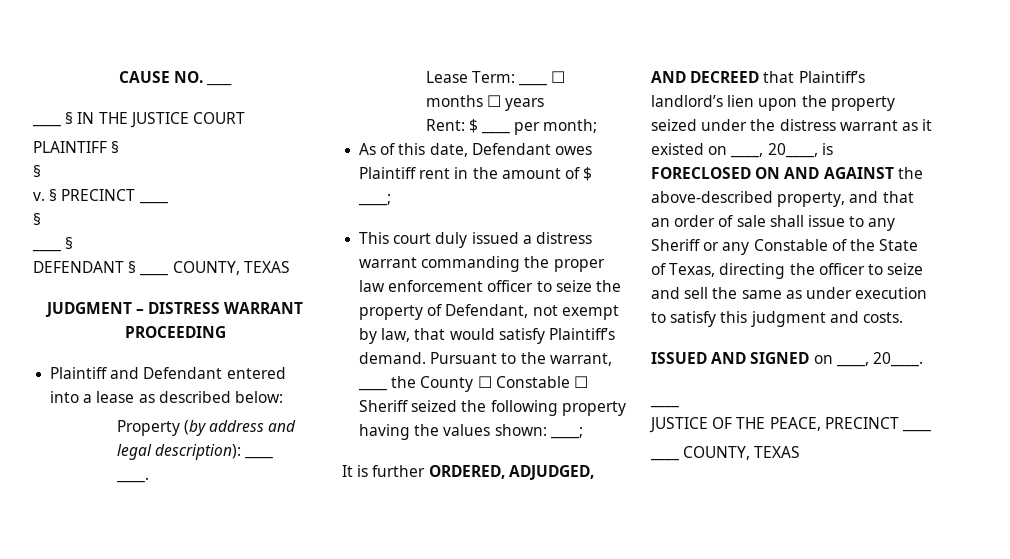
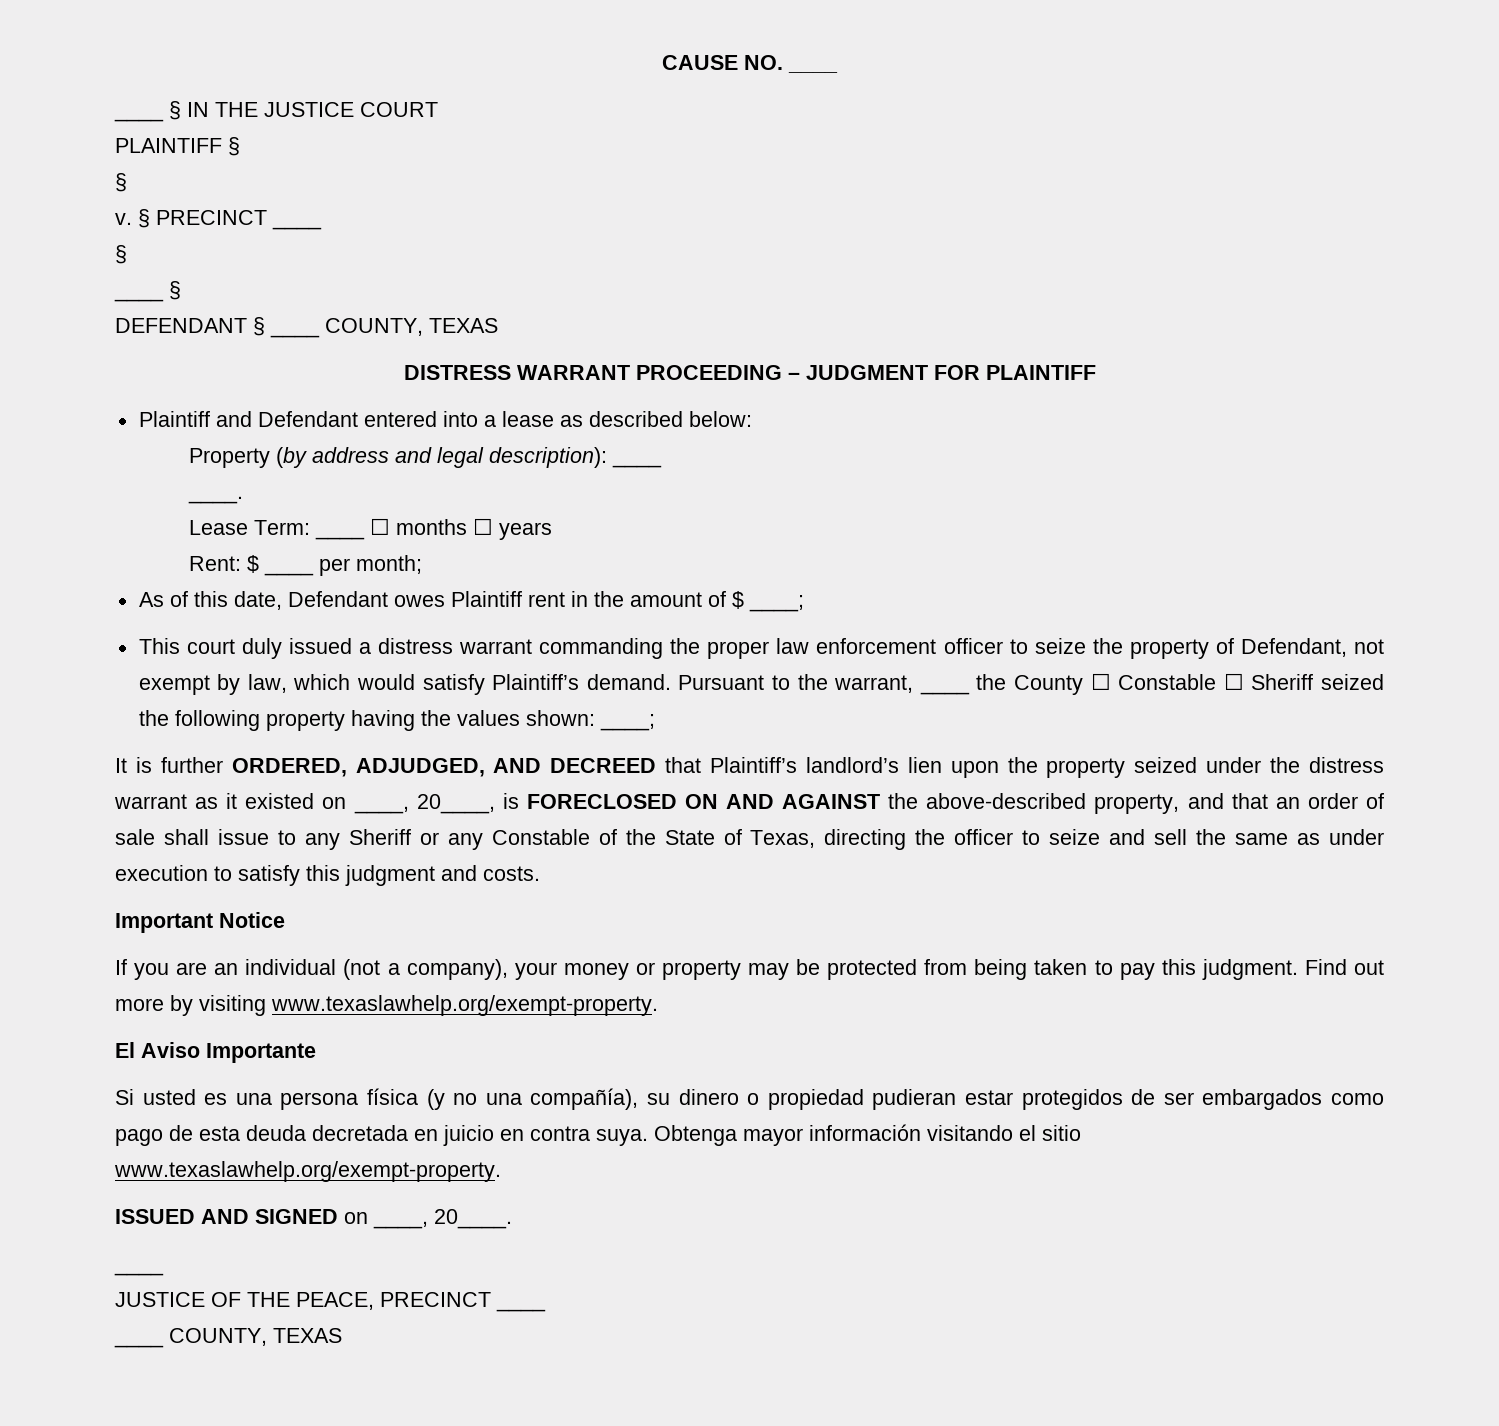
[44,302,144,317] JUDGMENT – -> (498, 325) none
(226, 332) none -> [787,365,1096,380] – JUDGMENT FOR PLAINTIFF
[414,328,446,340] that -> [293,674,351,690] which
(903, 317) none -> [115,912,285,933] [115,959,1385,980] [115,995,658,1016] [115,1042,316,1063] [115,1088,1384,1110] [115,1124,1081,1146] [114,1161,501,1182] // Important Notice // If you are an individual (not a company), your money or property may be protected from being taken to pay this judgment. Find out more by visiting www.texaslawhelp.org/exempt-property. // El Aviso Importante // Si usted es una persona física (y no una compañía), su dinero o propiedad pudieran estar protegidos de ser embargados como pago de esta deuda decretada en juicio en contra suya. Obtenga mayor información visitando el sitio www.texaslawhelp.org/exempt-property.

